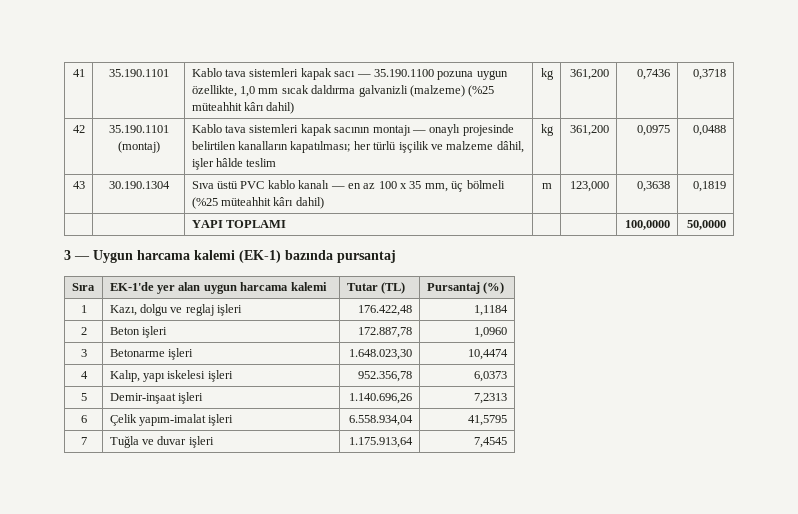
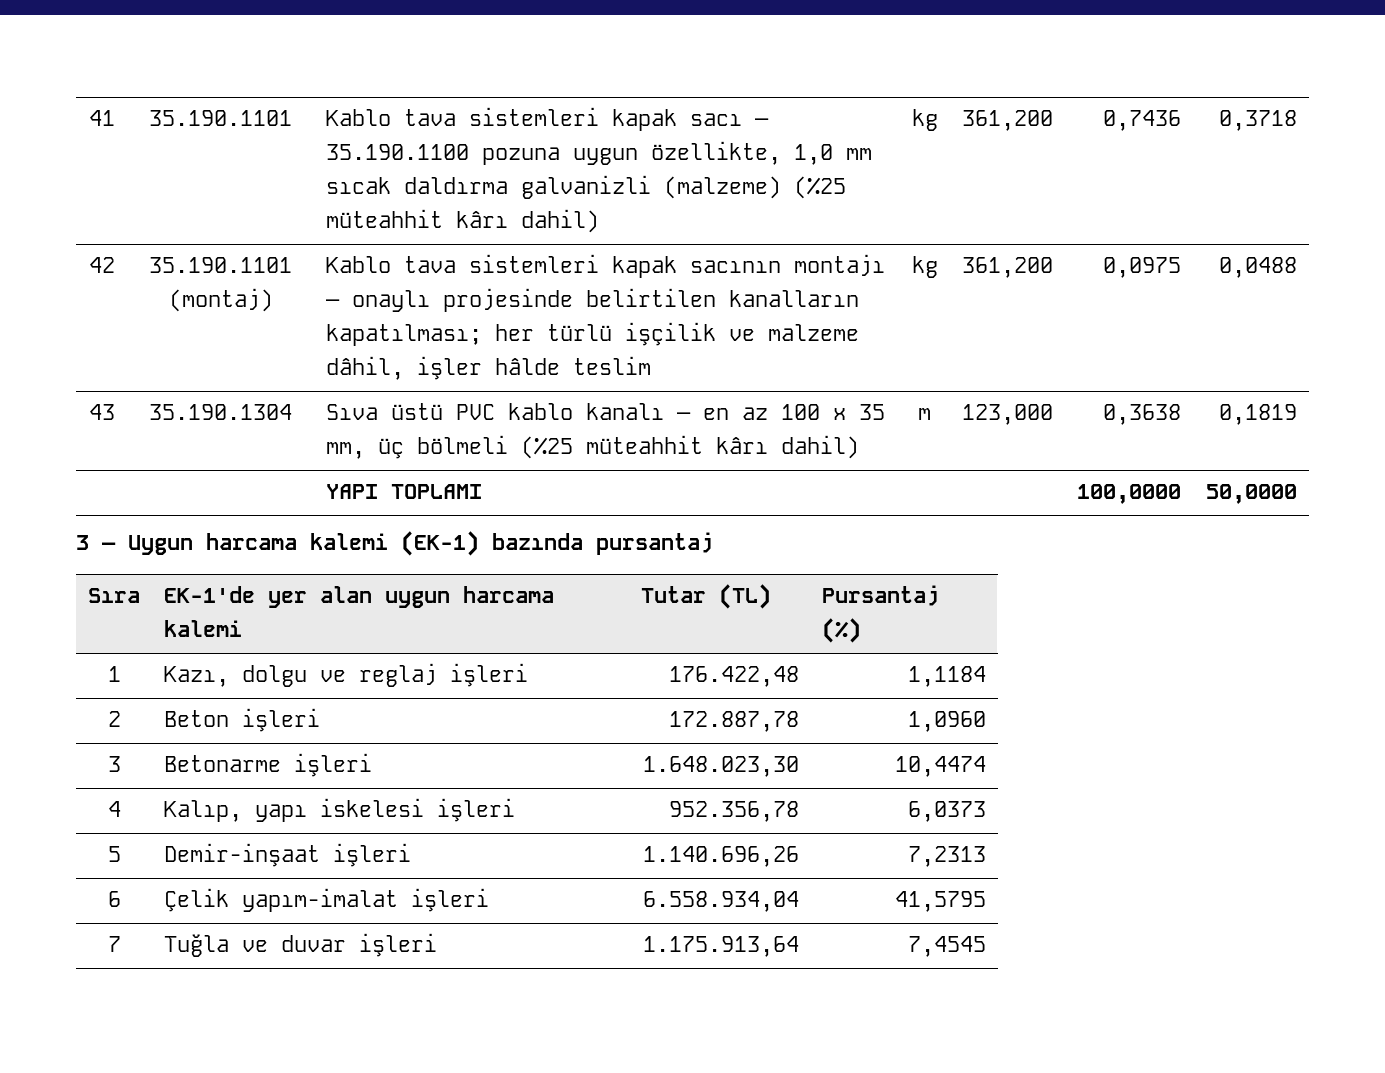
[108,181,170,189] 30.190.1304 -> [149,404,292,420] 35.190.1304

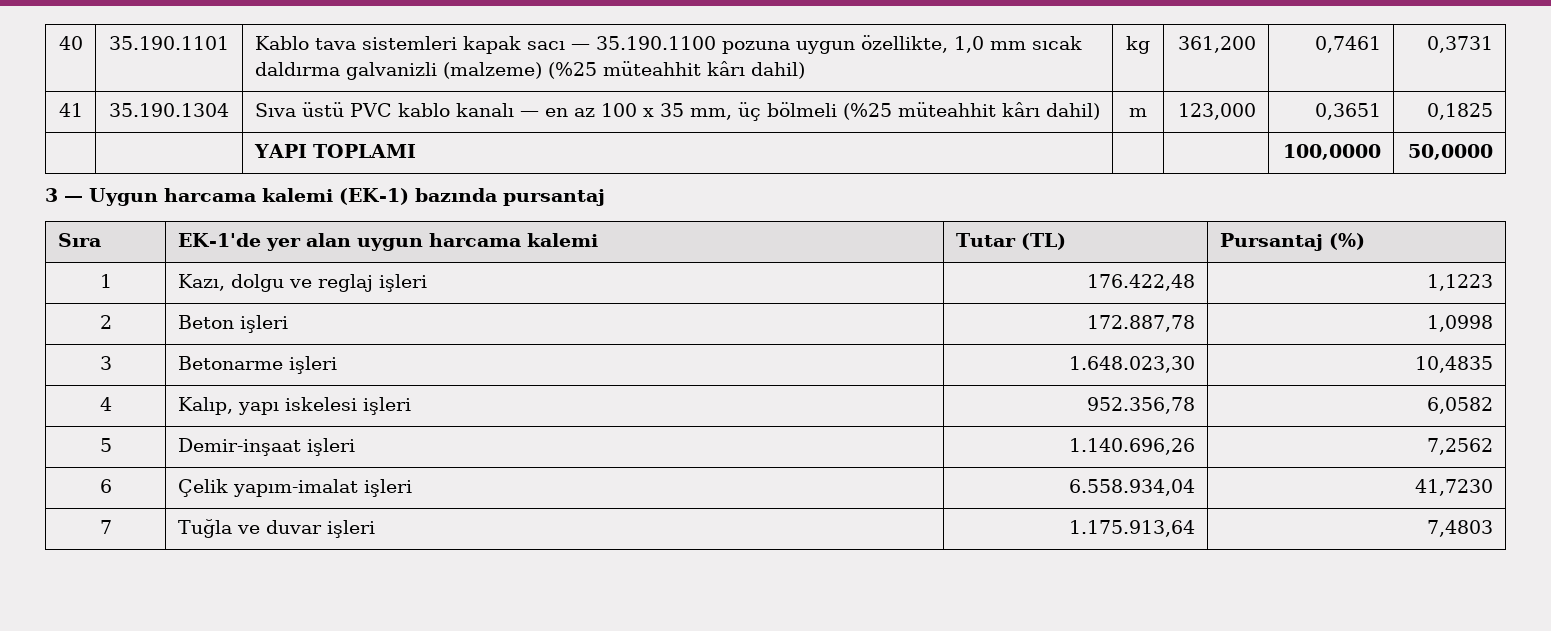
[88,110,115,126] 41 -> [58,36,83,50] 40
[1103,110,1182,131] [1219,110,1298,131] [88,257,115,273] [149,257,292,273] [168,288,273,312] [325,254,885,278] [325,288,859,312] [325,322,859,346] [325,356,651,380] [911,256,938,278] [962,257,1054,278] [1103,257,1182,278] [1219,257,1298,278] [88,404,115,420] 0,7436 | 0,3718 // 42 | 35.190.1101 (montaj) | Kablo tava sistemleri kapak sacının montajı — onaylı projesinde belirtilen kanalların kapatılması; her türlü işçilik ve malzeme dâhil, işler hâlde teslim | kg | 361,200 | 0,0975 | 0,0488 // 43 -> [1315,36,1382,53] [1427,36,1494,53] [58,103,83,117] 0,7461 | 0,3731 // 41
[1103,404,1182,425] [1219,404,1298,425] 0,3638 | 0,1819 -> [1315,103,1382,120] [1427,103,1494,120] 0,3651 | 0,1825
[908,666,987,687] 1,1184 -> [1427,274,1494,291] 1,1223
[908,711,987,732] 1,0960 -> [1427,315,1494,332] 1,0998
[895,756,987,777] 10,4474 -> [1415,356,1494,373] 10,4835
[908,801,987,822] 6,0373 -> [1427,397,1494,414] 6,0582
[908,846,987,867] 7,2313 -> [1427,438,1494,455] 7,2562
[895,891,987,912] 41,5795 -> [1415,479,1494,496] 41,7230
[908,936,987,957] 7,4545 -> [1427,520,1494,537] 7,4803

